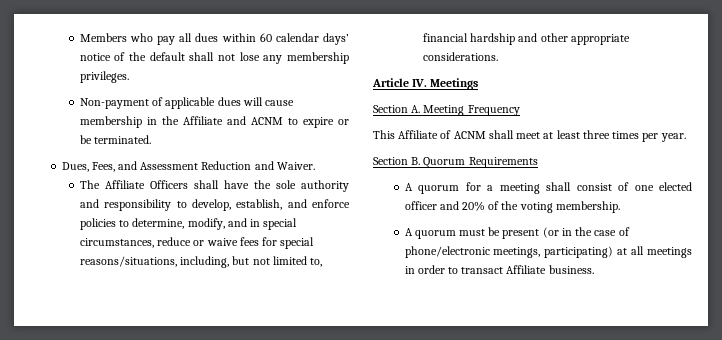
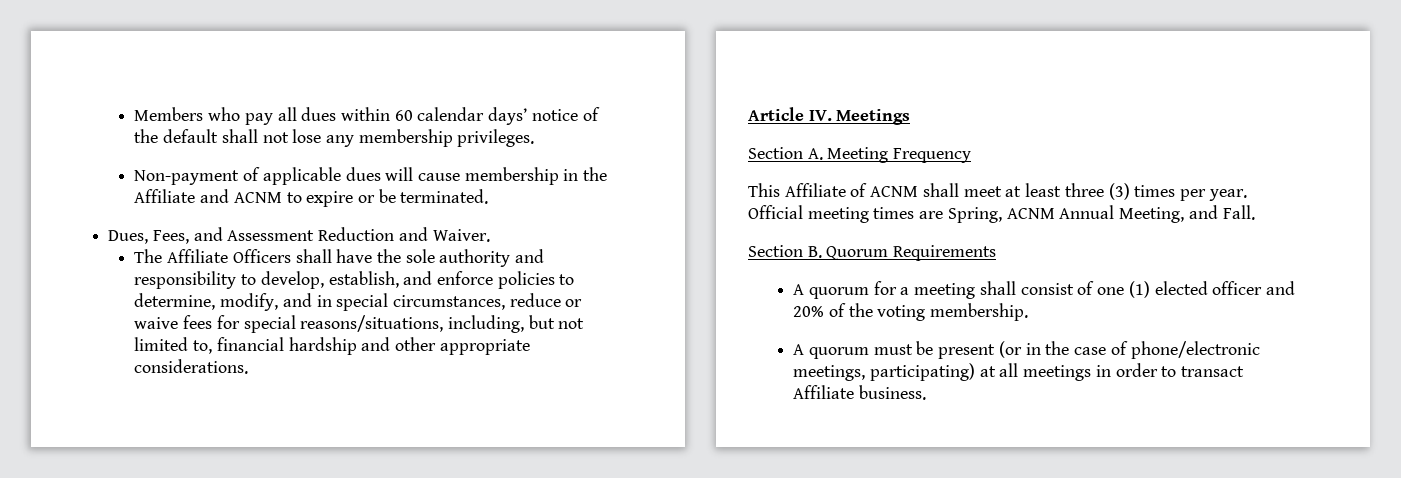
(610, 134) none -> [1108,183,1130,200] (3)
(686, 137) none -> [748,205,1255,223] Official meeting times are Spring, ACNM Annual Meeting, and Fall.
(654, 188) none -> [1128,281,1150,298] (1)

